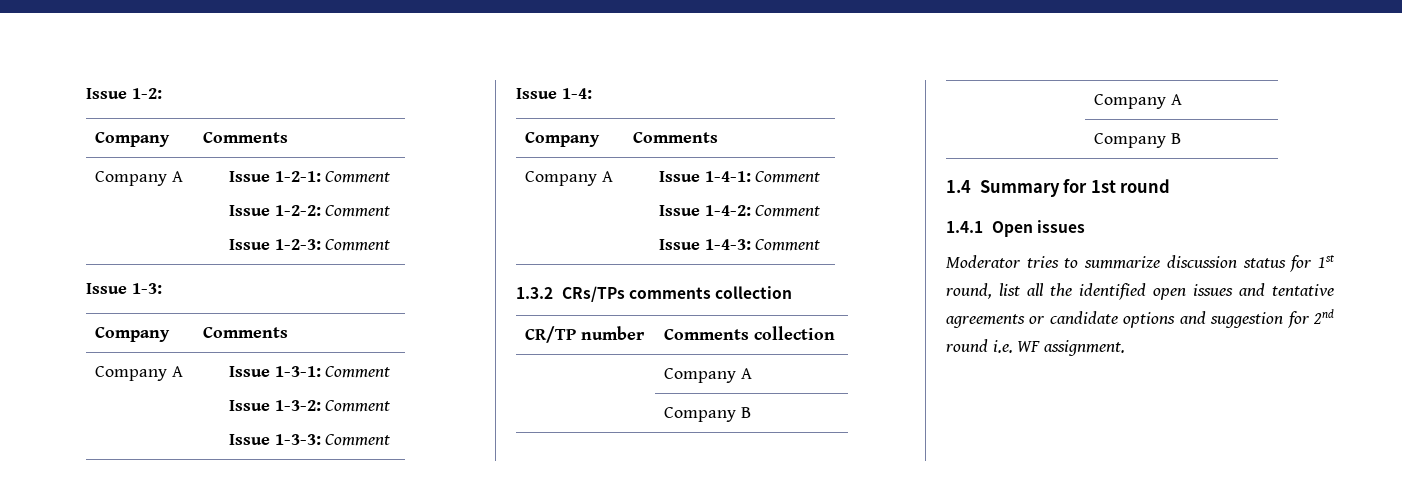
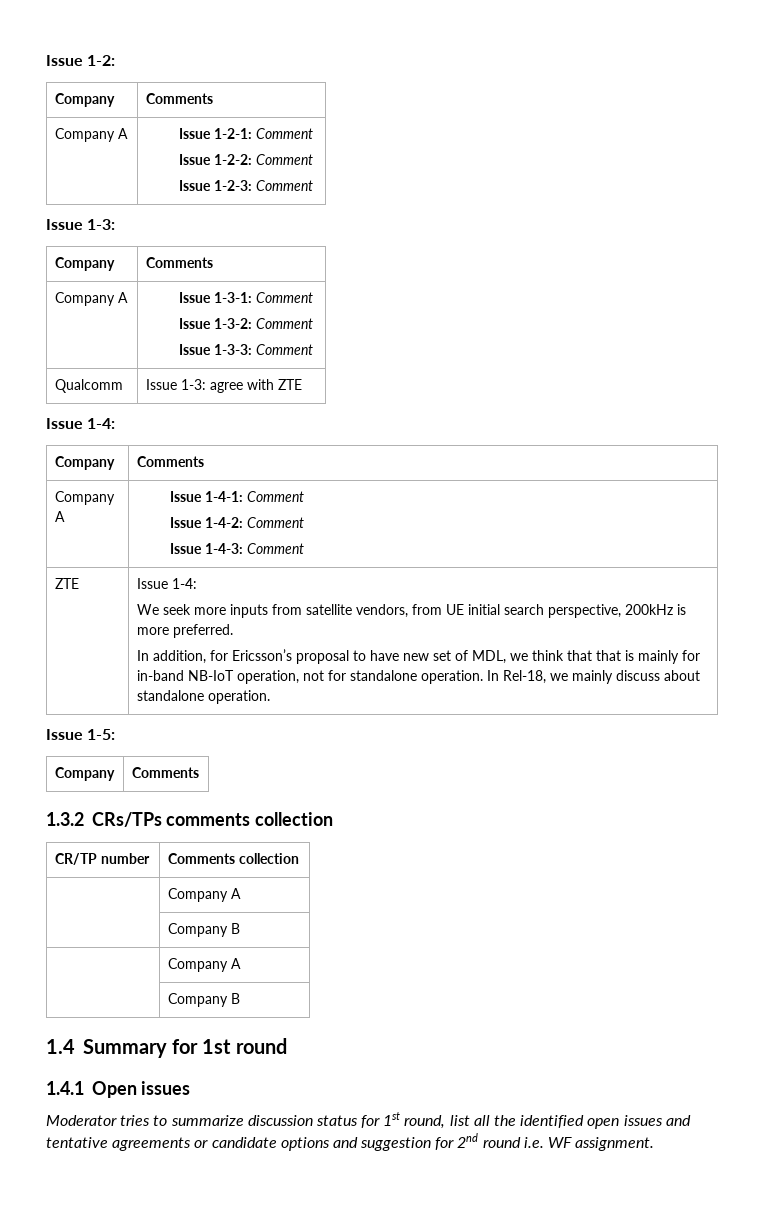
(391, 440) none -> [54,379,123,393] [145,379,302,393] // Qualcomm | Issue 1-3: agree with ZTE
(821, 245) none -> [54,578,79,589] [136,578,197,589] [136,604,686,618] [136,624,233,638] [136,649,700,664] [136,670,700,684] [136,690,270,704] [46,729,116,740] [54,767,115,781] [131,767,199,778] // ZTE | Issue 1-4: // We seek more inputs from satellite vendors, from UE initial search perspective, 200kHz is more preferred. // In addition, for Ericsson’s proposal to have new set of MDL, we think that that is mainly for in-band NB-IoT operation, not for standalone operation. In Rel-18, we mainly discuss about standalone operation. // Issue 1-5: // Company | Comments

